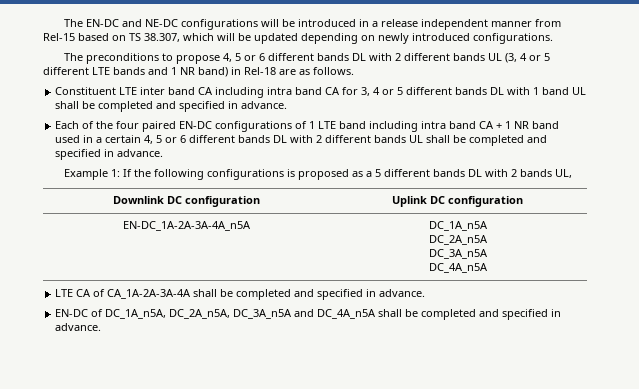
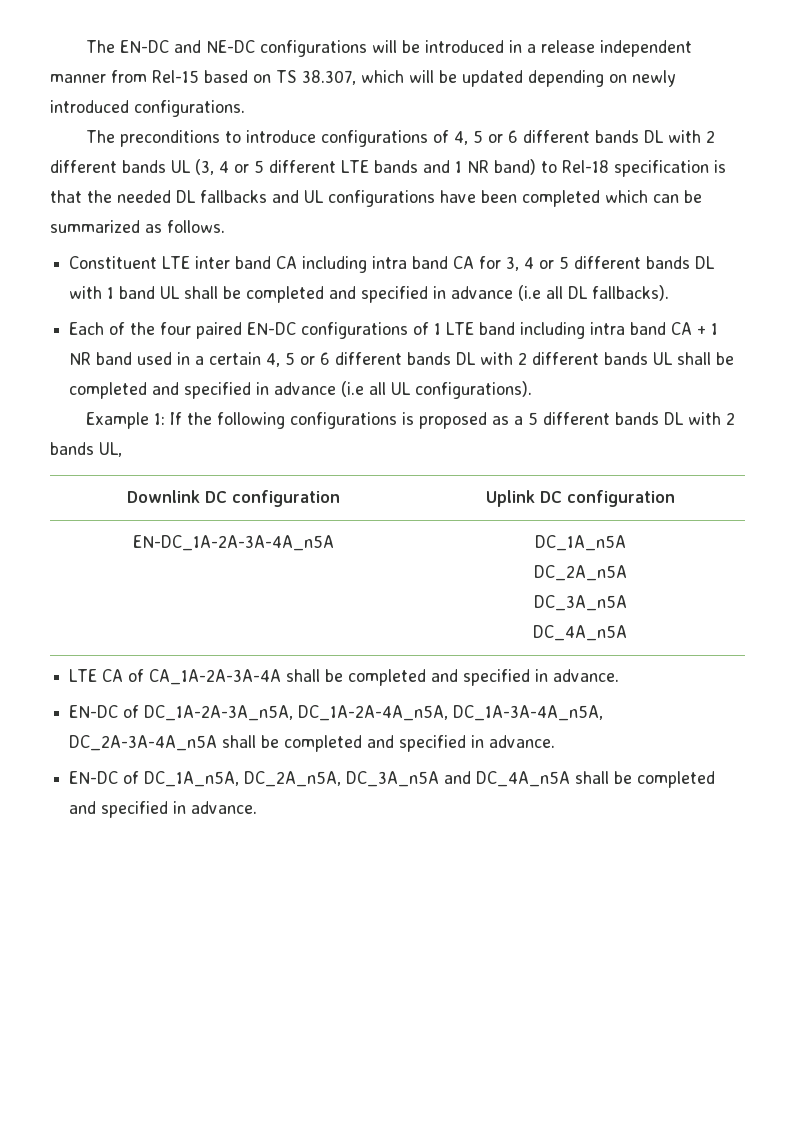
[176,55,221,64] propose -> [245,130,449,147] introduce configurations of
[231,67,296,75] in Rel-18 are -> [540,160,726,177] [50,190,702,207] [50,220,140,233] to Rel-18 specification is that the needed DL fallbacks and UL configurations have been completed which can be summarized
[241,101,288,109] advance. -> [451,285,670,301] advance (i.e all DL fallbacks).
[117,149,164,157] advance. -> [274,381,533,399] advance (i.e all UL configurations).
(426, 293) none -> [69,705,604,721] [69,735,556,752] // EN-DC of DC_1A-2A-3A_n5A, DC_1A-2A-4A_n5A, DC_1A-3A-4A_n5A, DC_2A-3A-4A_n5A shall be completed and specified in advance.

